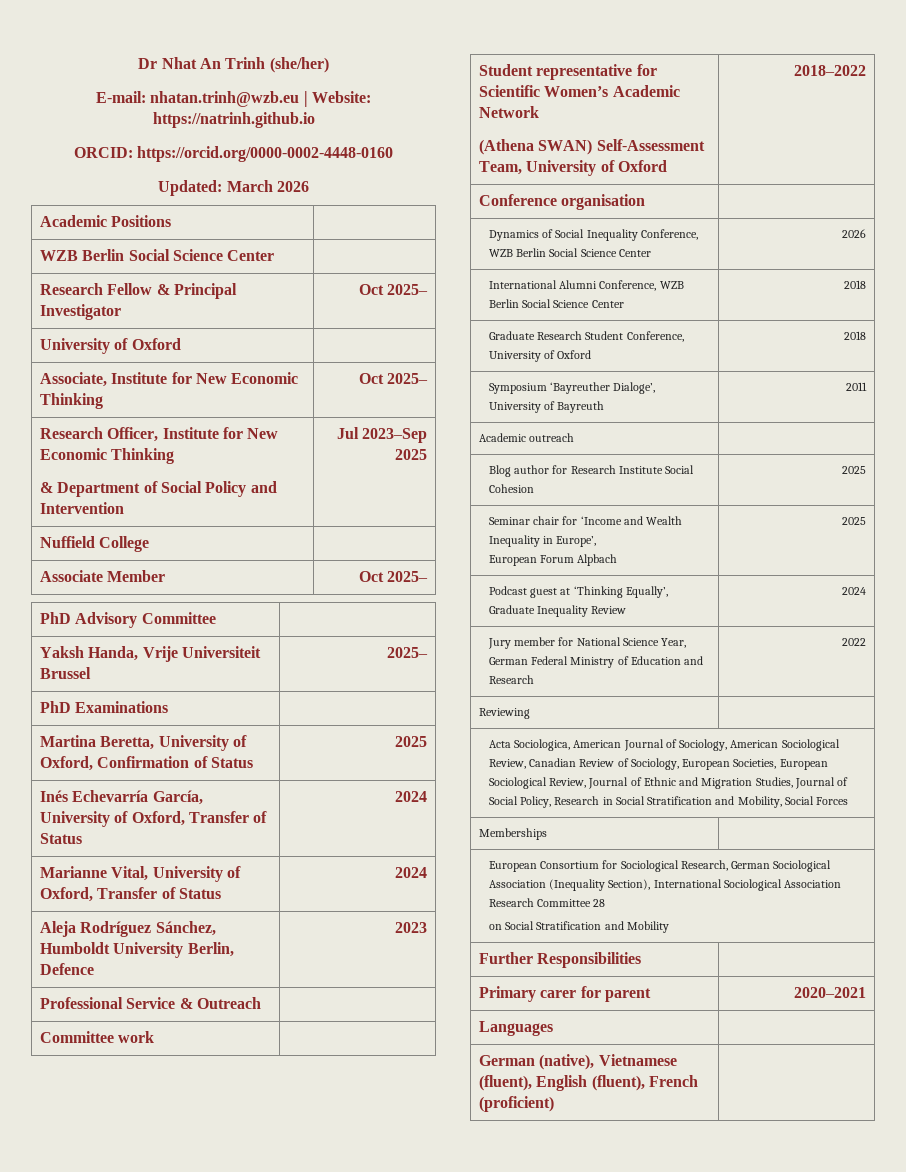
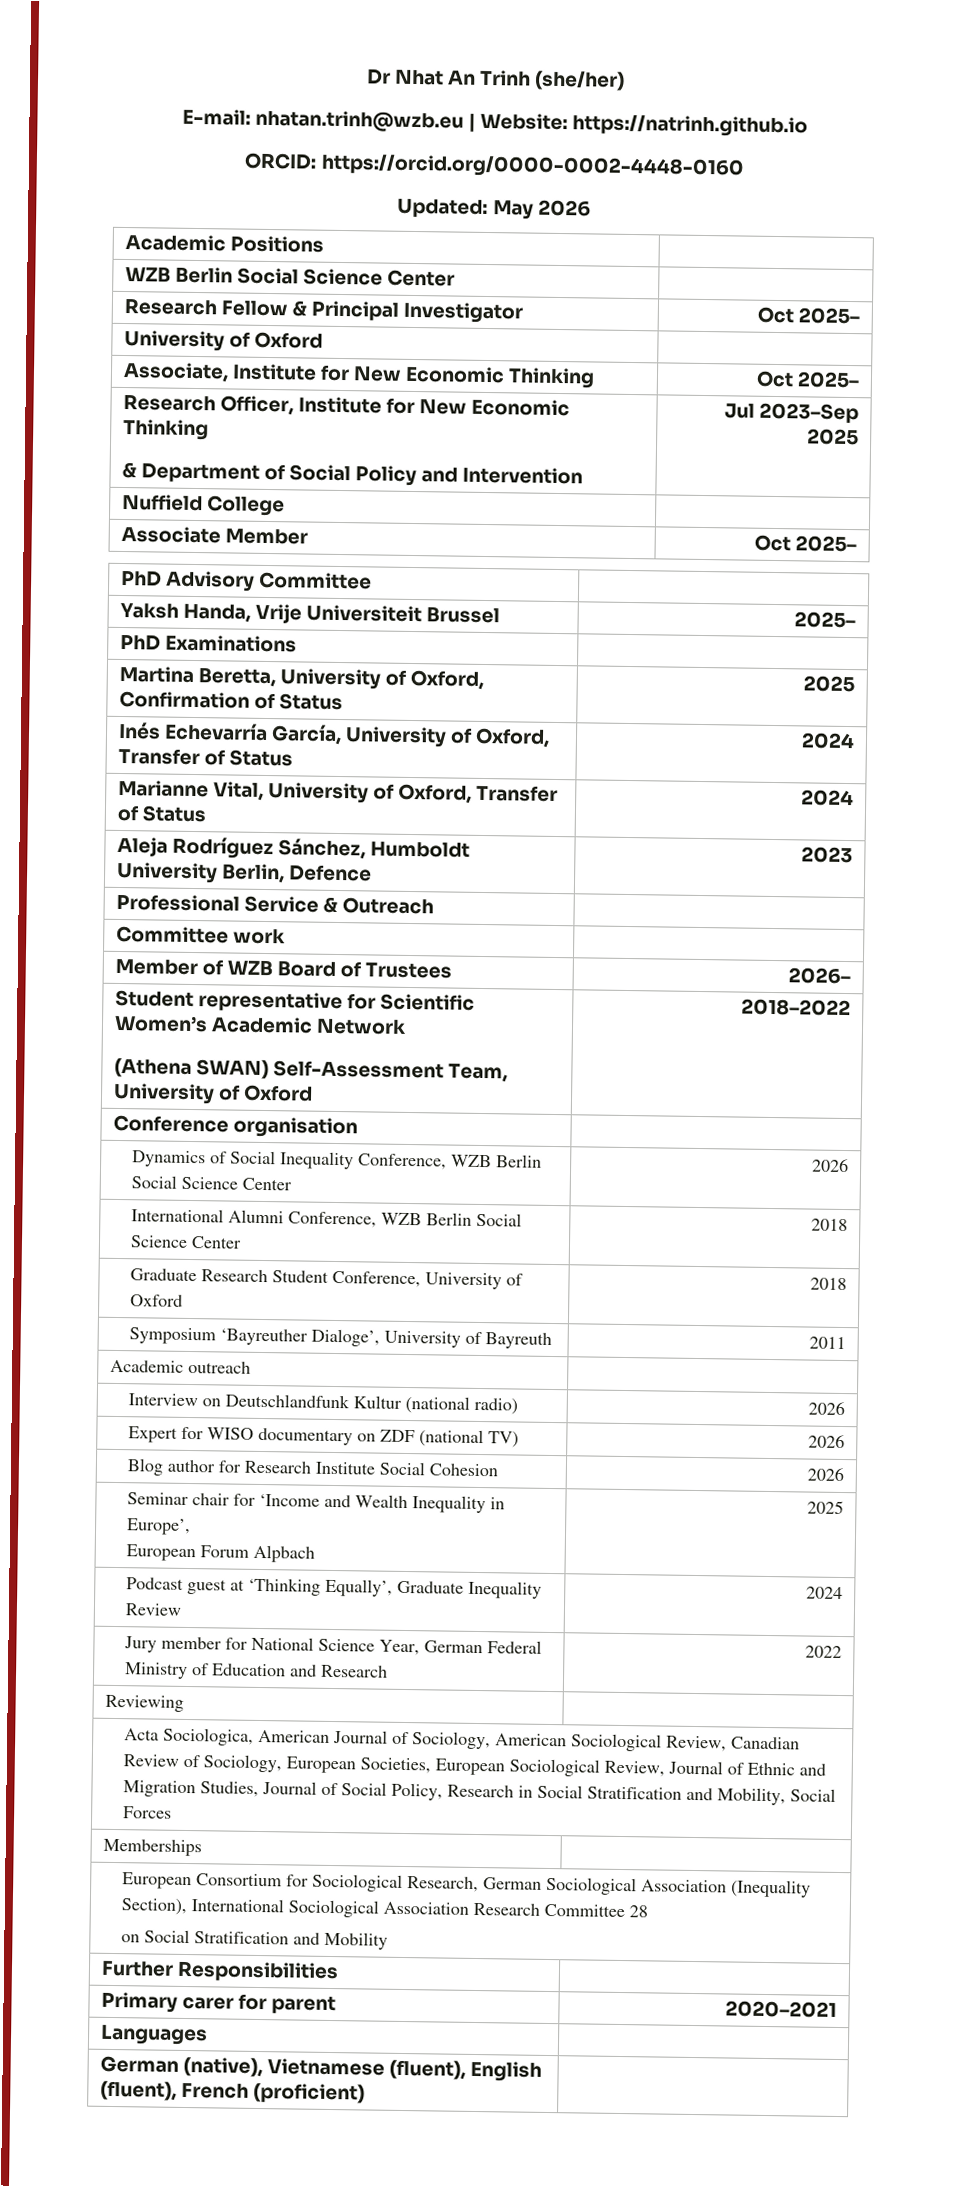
[226,180,273,192] March -> [492,200,534,220] May
(155, 1037) none -> [114,958,453,979] [788,967,852,985] // Member of WZB Board of Trustees | 2026–
(575, 437) none -> [127,1393,518,1415] [808,1401,846,1416] [127,1426,519,1448] [808,1434,846,1449] // Interview on Deutschlandfunk Kultur (national radio) | 2026 // Expert for WISO documentary on ZDF (national TV) | 2026
[841,466,866,474] 2025 -> [807,1467,845,1482] 2026

